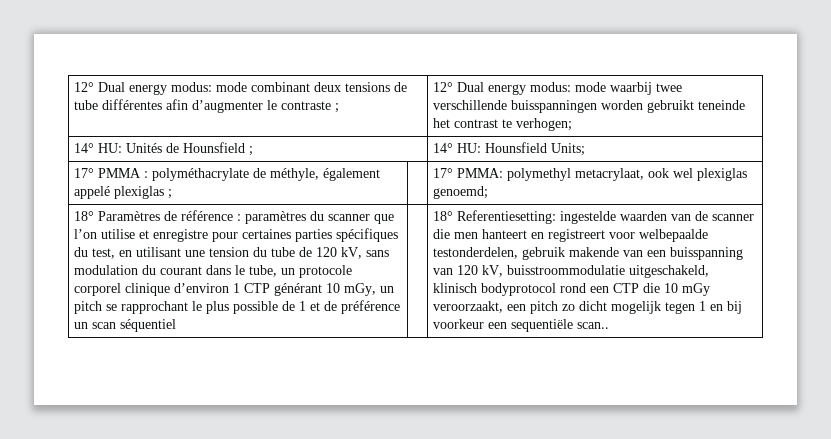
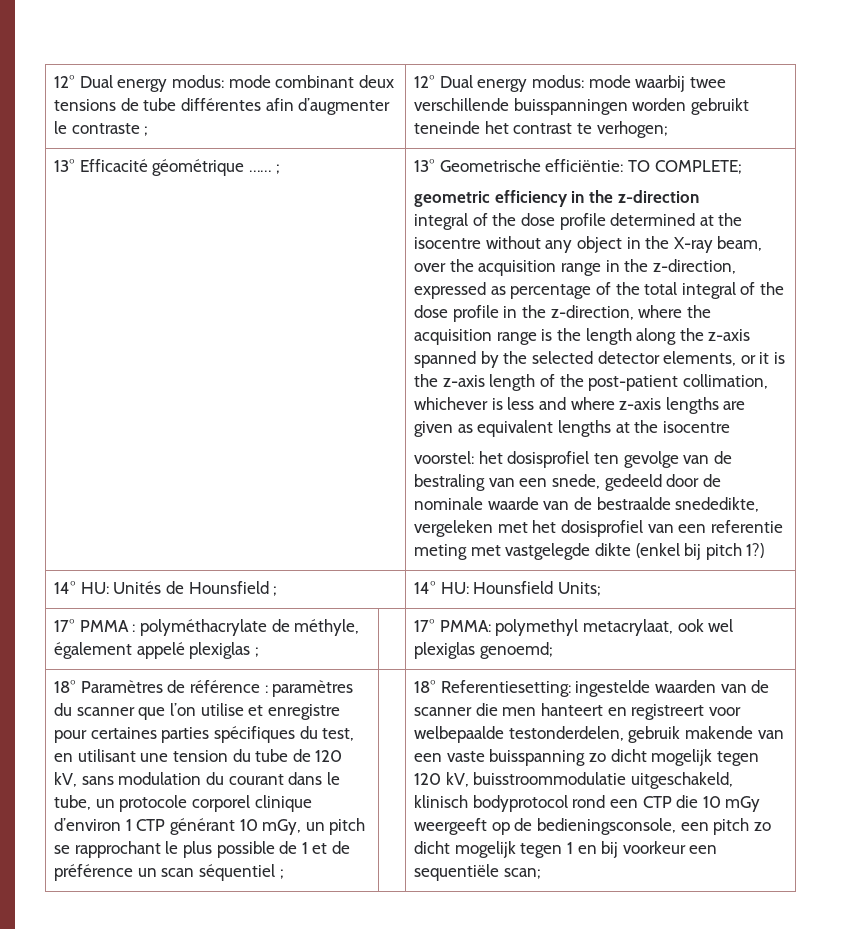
(573, 124) none -> [54,159,280,176] [414,159,742,174] [414,190,699,207] [414,213,743,230] [414,236,763,253] [414,259,736,276] [414,282,784,299] [414,305,711,322] [414,328,751,345] [414,351,785,368] [414,374,768,391] [414,397,746,414] [414,420,730,437] [414,451,732,468] [414,474,721,491] [414,497,760,512] [414,520,783,537] [414,543,765,560] // 13° Efficacité géométrique …… ; | 13° Geometrische efficiëntie: TO COMPLETE; // geometric efficiency in the z-direction // integral of the dose profile determined at the isocentre without any object in the X-ray beam, over the acquisition range in the z-direction, expressed as percentage of the total integral of the dose profile in the z-direction, where the acquisition range is the length along the z-axis spanned by the selected detector elements, or it is the z-axis length of the post-patient collimation, whichever is less and where z-axis lengths are given as equivalent lengths at the isocentre // voorstel: het dosisprofiel ten gevolge van de bestraling van een snede, gedeeld door de nominale waarde van de bestraalde snededikte, vergeleken met het dosisprofiel van een referentie meting met vastgelegde dikte (enkel bij pitch 1?)
(177, 325) none -> [279,869,284,879] ;
[670,247,744,260] [433,268,454,275] buisspanning van -> [446,749,759,766] vaste buisspanning zo dicht mogelijk tegen
[433,301,504,313] veroorzaakt, -> [414,818,677,835] weergeeft op de bedieningsconsole,
[577,322,610,329] scan.. -> [503,868,541,879] scan;

